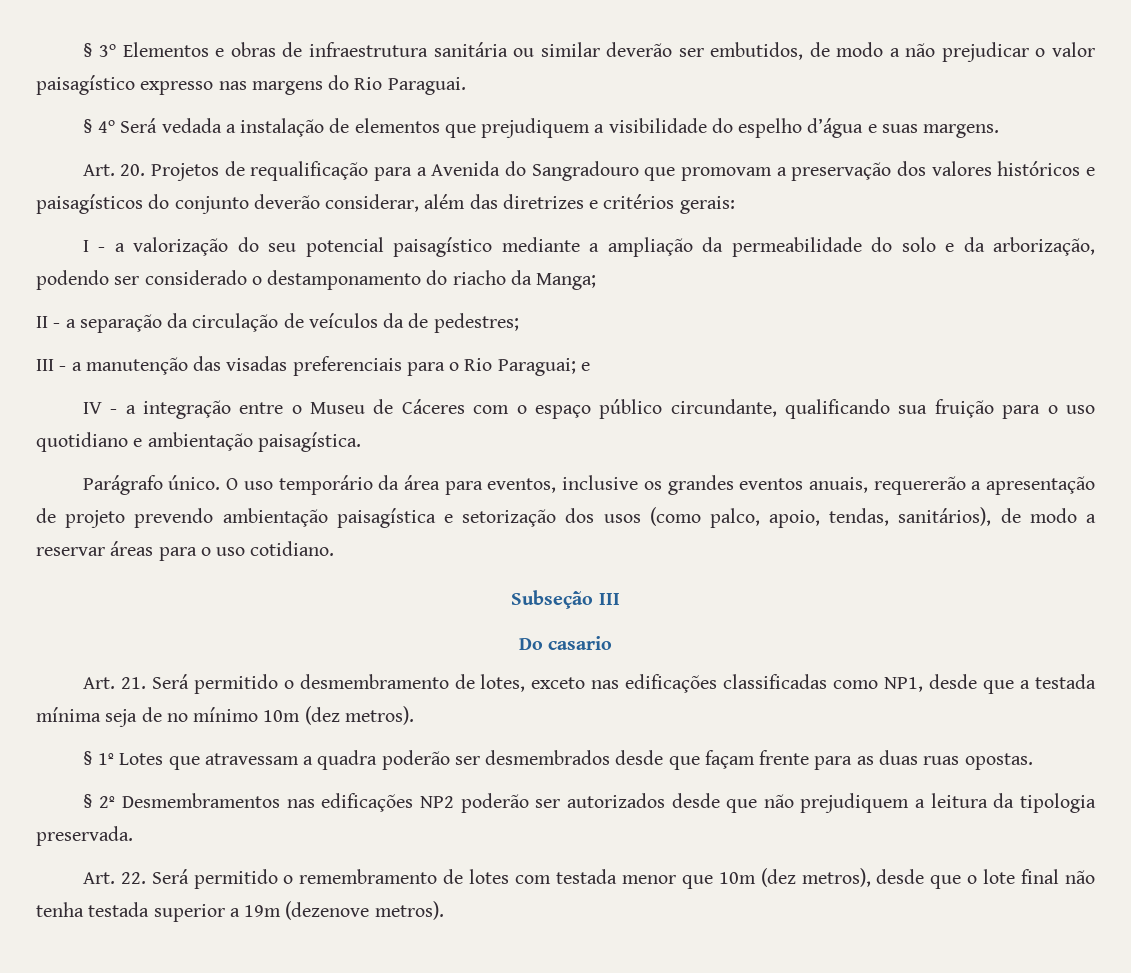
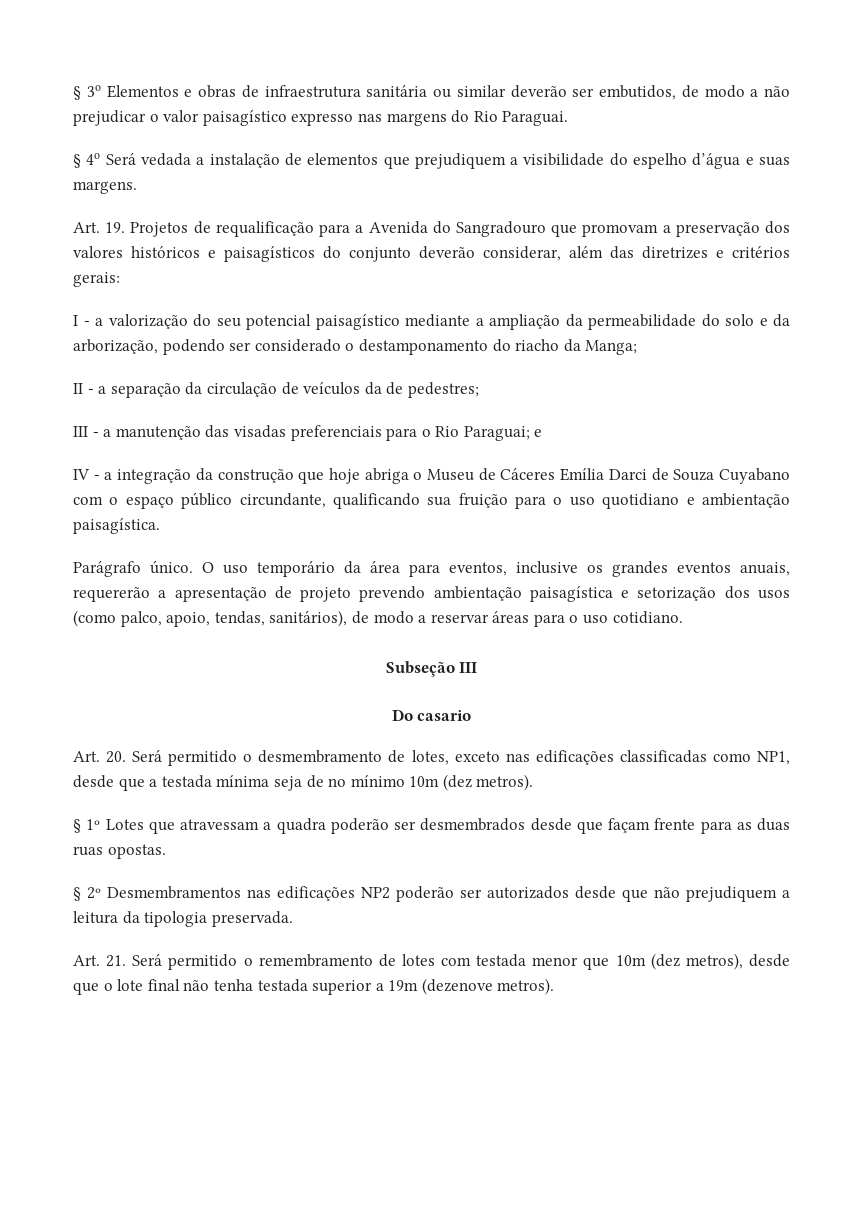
[120,164,146,176] 20. -> [105,222,126,233] 19.
[239,399,465,414] entre o Museu de Cáceres -> [195,468,790,484] da construção que hoje abriga o Museu de Cáceres Emília Darci de Souza Cuyabano
[120,677,146,689] 21. -> [106,751,127,763] 20.
[120,872,146,884] 22. -> [106,955,127,967] 21.

